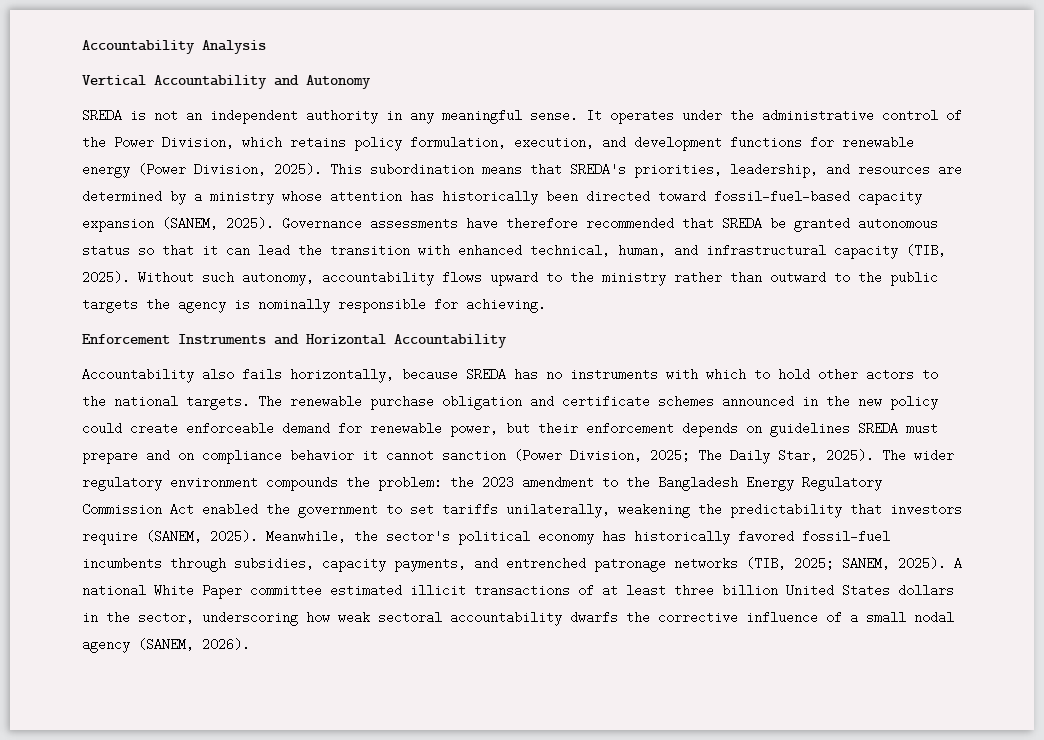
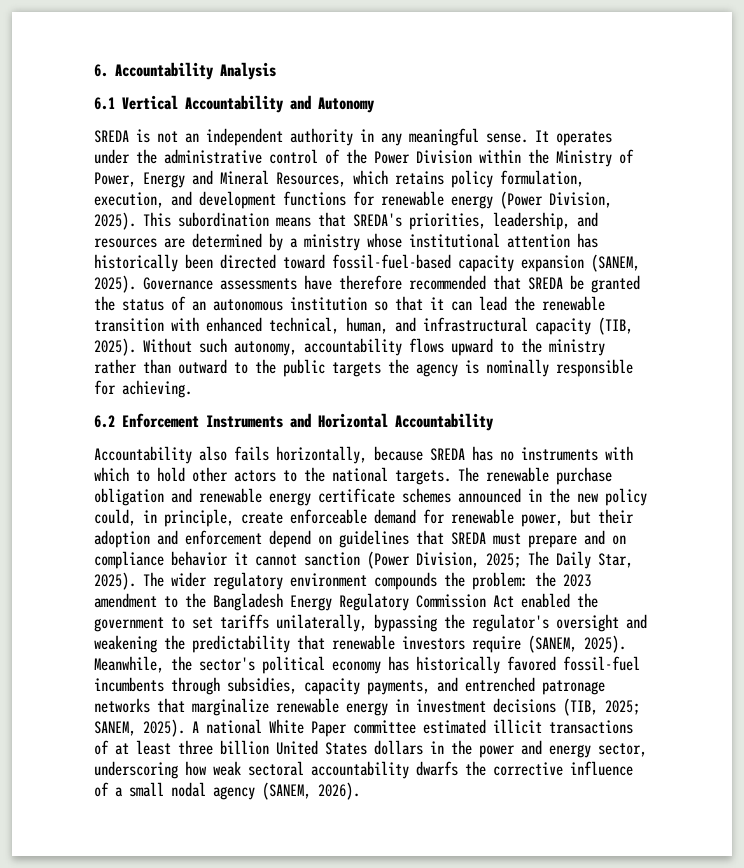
(82, 47) none -> [94,64,108,77] 6.
(266, 47) none -> [94,97,115,110] 6.1
[162,136,234,149] Division, -> [416,149,634,167] [94,170,346,188] Division within the Ministry of Power, Energy and Mineral Resources,
(322, 196) none -> [409,233,500,248] institutional
[858,217,938,230] [82,244,130,257] autonomous status -> [94,296,367,311] the status of an autonomous institution
(322, 250) none -> [542,296,605,311] renewable
(546, 305) none -> [94,415,115,428] 6.2
(554, 401) none -> [199,488,311,506] renewable energy
[82,422,122,435] could -> [94,509,234,527] could, in principle,
[586,422,738,437] enforcement depends -> [94,530,311,548] adoption and enforcement depend
(850, 429) none -> [416,530,444,545] that
(610, 510) none -> [374,614,647,632] bypassing the regulator's oversight and
(882, 509) none -> [332,635,395,650] renewable
(738, 563) none -> [157,698,556,716] that marginalize renewable energy in investment decisions
(130, 617) none -> [479,740,591,758] power and energy

